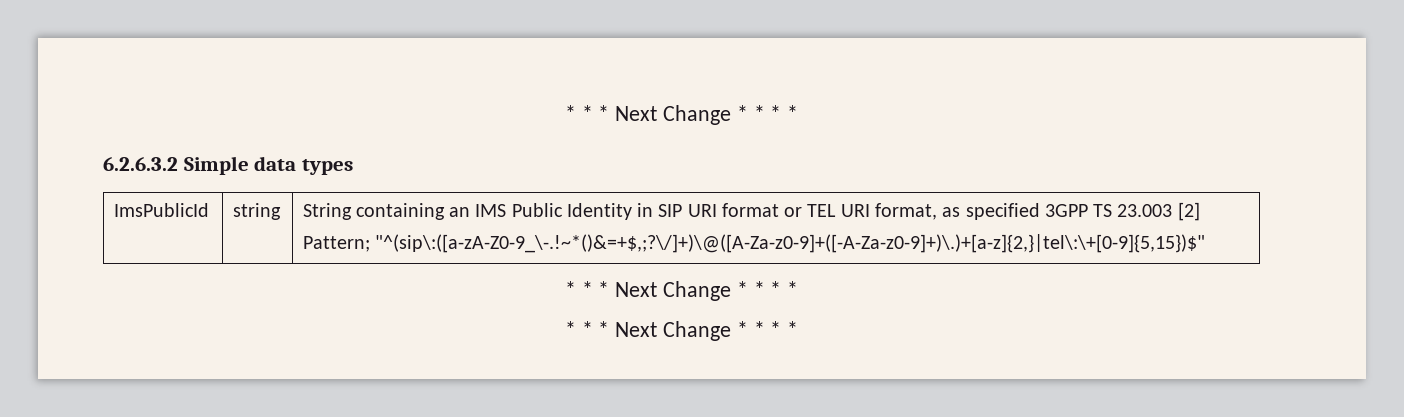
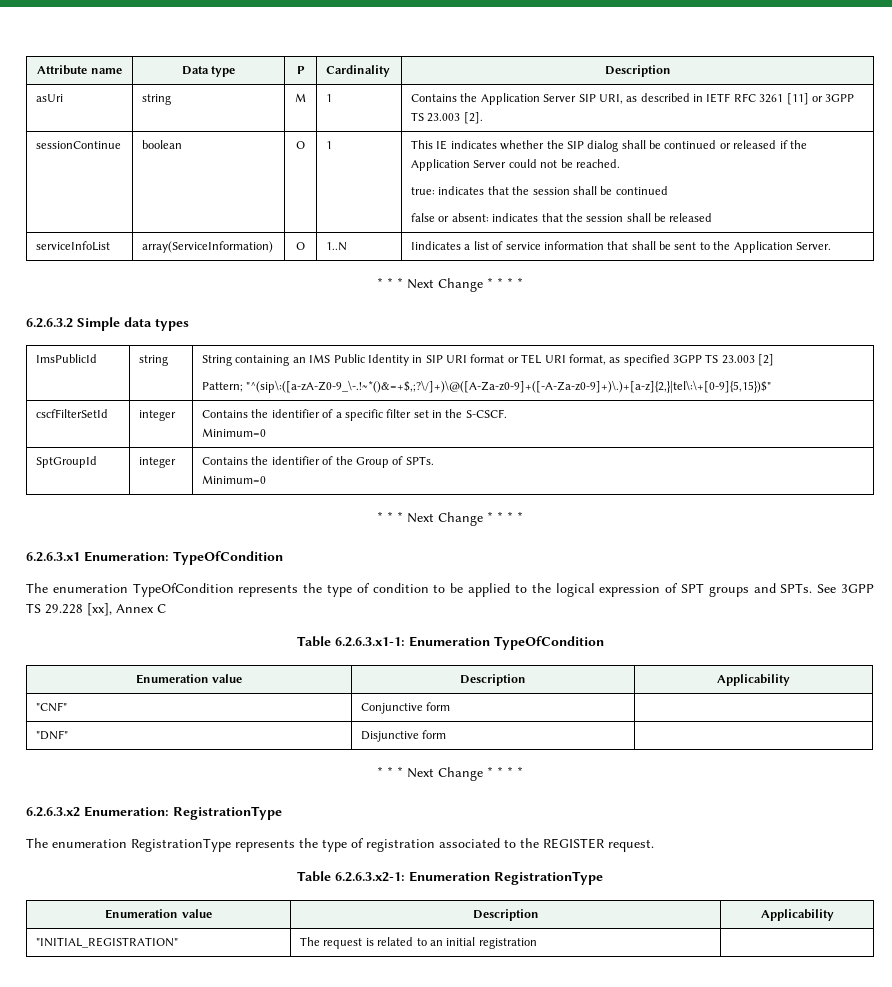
(564, 113) none -> [37,65,122,75] [181,66,236,77] [297,66,305,74] [326,65,391,77] [604,65,671,77] [36,94,64,102] [142,94,172,105] [295,93,306,102] [326,94,333,102] [411,93,855,105] [411,112,483,124] [36,141,122,149] [142,140,183,149] [296,141,305,149] [326,141,333,149] [411,140,807,152] [411,159,620,171] [411,186,668,195] [411,213,713,222] [36,241,111,251] [142,241,274,253] [296,242,305,250] [326,242,348,251] [411,241,831,253] Attribute name | Data type | P | Cardinality | Description // asUri | string | M | 1 | Contains the Application Server SIP URI, as described in IETF RFC 3261 [11] or 3GPP TS 23.003 [2]. // sessionContinue | boolean | O | 1 | This IE indicates whether the SIP dialog shall be continued or released if the Application Server could not be reached. // true: indicates that the session shall be continued // false or absent: indicates that the session shall be released // serviceInfoList | array(ServiceInformation) | O | 1..N | Iindicates a list of service information that shall be sent to the Application Server. //
[564,281,799,301] [564,321,799,341] // * * * Next Change * * * * // * * * Next Change * * * * -> [36,409,109,418] [139,410,177,421] [202,409,507,421] [202,428,267,437] [36,456,98,468] [139,457,177,468] [202,456,434,468] [202,475,267,484] [377,511,523,526] [26,551,283,565] [26,583,875,597] [26,603,166,616] [296,636,604,650] [135,674,243,684] [459,674,526,686] [717,674,790,686] [36,702,68,712] [361,702,451,714] [36,730,69,740] [361,730,447,742] [377,766,523,781] [26,806,282,820] [26,838,654,852] [297,871,603,885] [105,909,212,919] [472,909,539,921] [760,909,834,921] [36,937,179,948] [300,937,537,949] // cscfFilterSetId | integer | Contains the identifier of a specific filter set in the S-CSCF. // Minimum=0 // SptGroupId | integer | Contains the identifier of the Group of SPTs. // Minimum=0 // * * * Next Change * * * * // 6.2.6.3.x1 Enumeration: TypeOfCondition // The enumeration TypeOfCondition represents the type of condition to be applied to the logical expression of SPT groups and SPTs. See 3GPP TS 29.228 [xx], Annex C // Table 6.2.6.3.x1-1: Enumeration TypeOfCondition // Enumeration value | Description | Applicability // "CNF" | Conjunctive form | // "DNF" | Disjunctive form | // * * * Next Change * * * * // 6.2.6.3.x2 Enumeration: RegistrationType // The enumeration RegistrationType represents the type of registration associated to the REGISTER request. // Table 6.2.6.3.x2-1: Enumeration RegistrationType // Enumeration value | Description | Applicability // "INITIAL_REGISTRATION" | The request is related to an initial registration |

